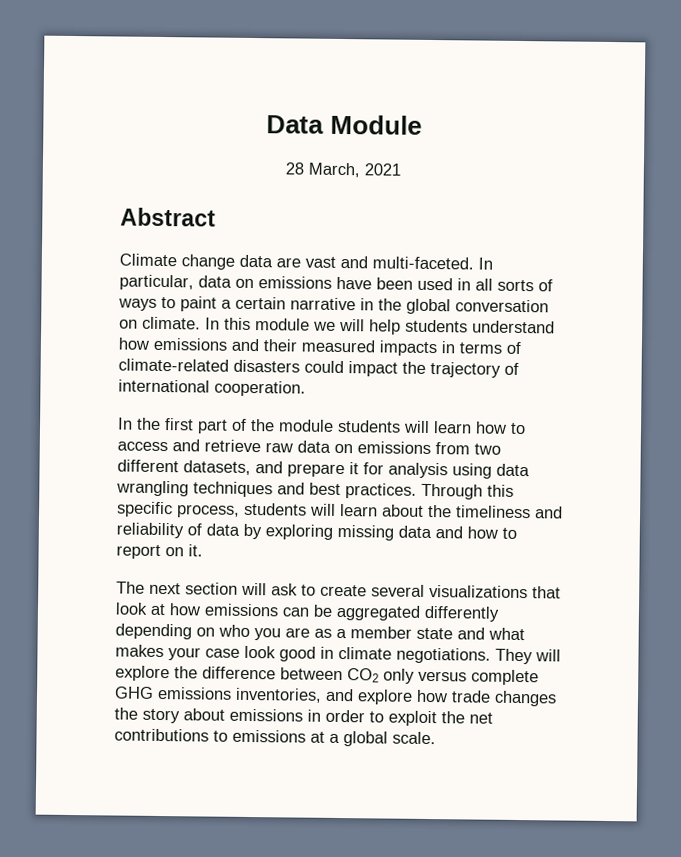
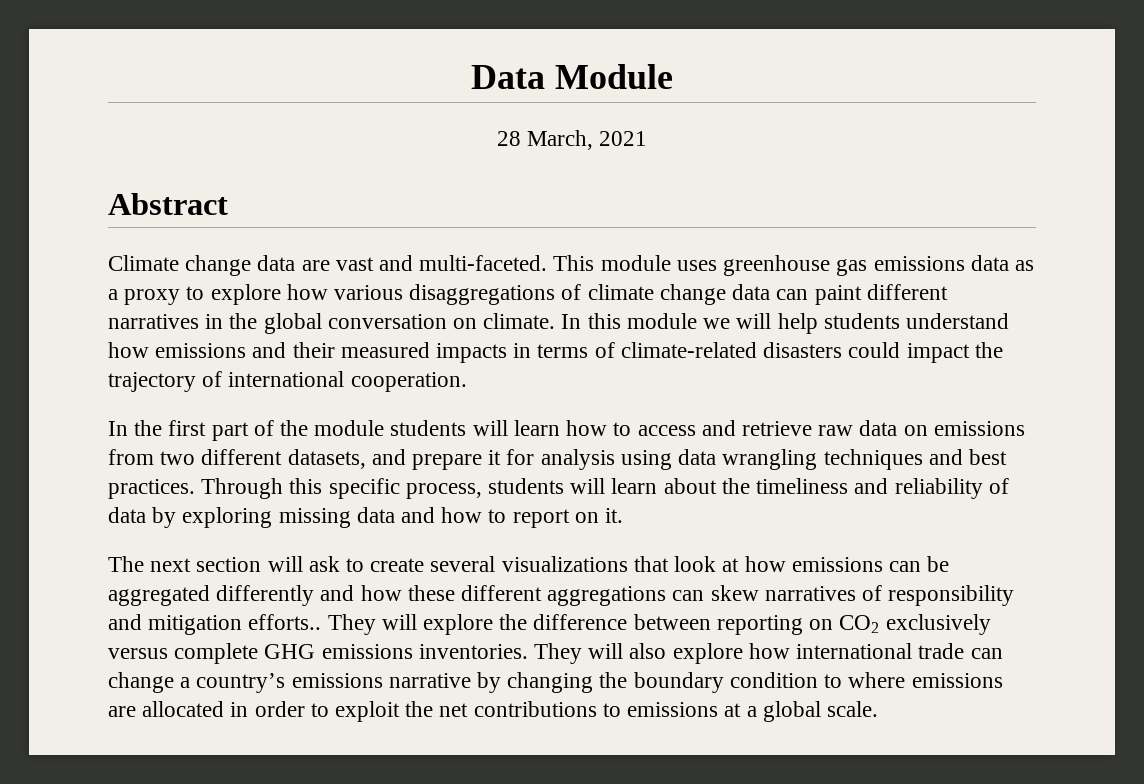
[478,257,493,270] [119,274,553,292] [118,296,356,312] In particular, data on emissions have been used in all sorts of ways to paint a certain narrative -> [553,255,1034,276] [108,284,948,305] [108,314,199,329] This module uses greenhouse gas emissions data as a proxy to explore how various disaggregations of climate change data can paint different narratives
[115,623,525,641] [115,644,491,664] depending on who you are as a member state and what makes your case look good in climate negotiations. -> [320,585,1015,606] [108,614,322,635] and how these different aggregations can skew narratives of responsibility and mitigation efforts..
[347,668,539,686] [114,686,557,707] [114,707,303,724] CO2 only versus complete GHG emissions inventories, and explore how trade changes the story about emissions -> [716,614,991,635] [108,643,1003,664] [108,672,1003,693] [108,701,225,717] reporting on CO2 exclusively versus complete GHG emissions inventories. They will also explore how international trade can change a country’s emissions narrative by changing the boundary condition to where emissions are allocated

